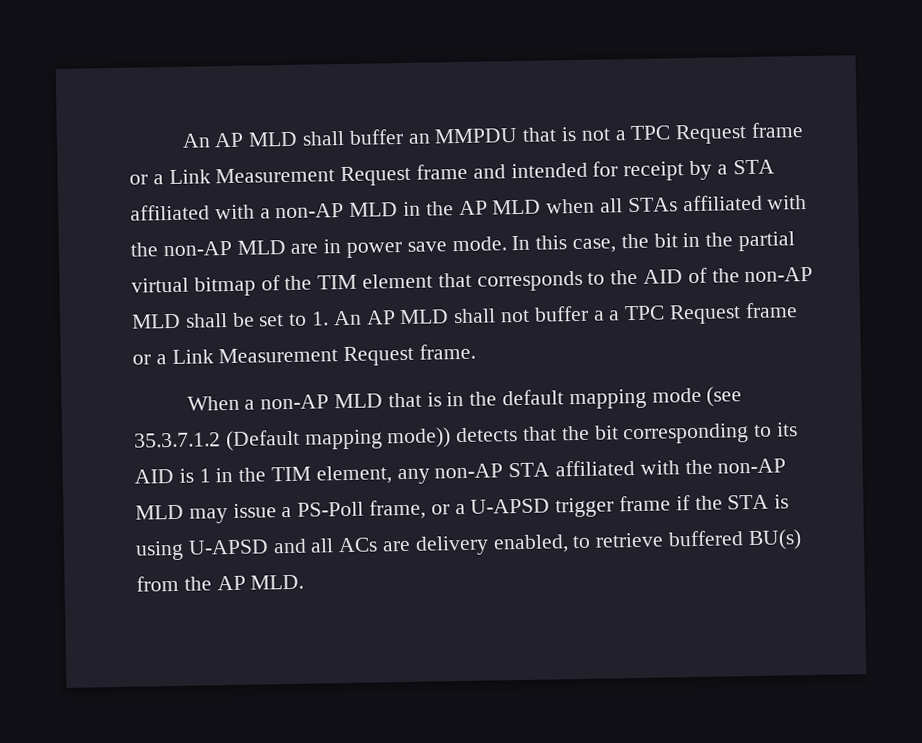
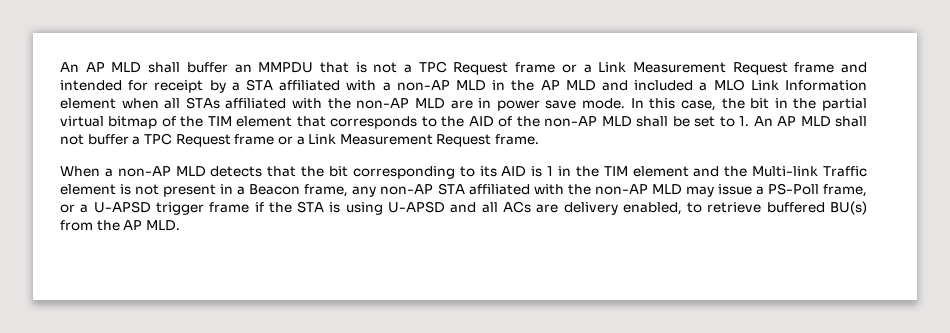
(542, 207) none -> [601,79,868,91] [60,98,116,109] and included a MLO Link Information element
[608,310,621,321] a -> (141, 140) none
[387,386,743,410] [134,427,452,452] that is in the default mapping mode (see 35.3.7.1.2 (Default mapping mode)) -> (206, 171) none
[315,465,392,485] element, -> [632,166,867,177] [60,184,349,197] element and the Multi-link Traffic element is not present in a Beacon frame,

